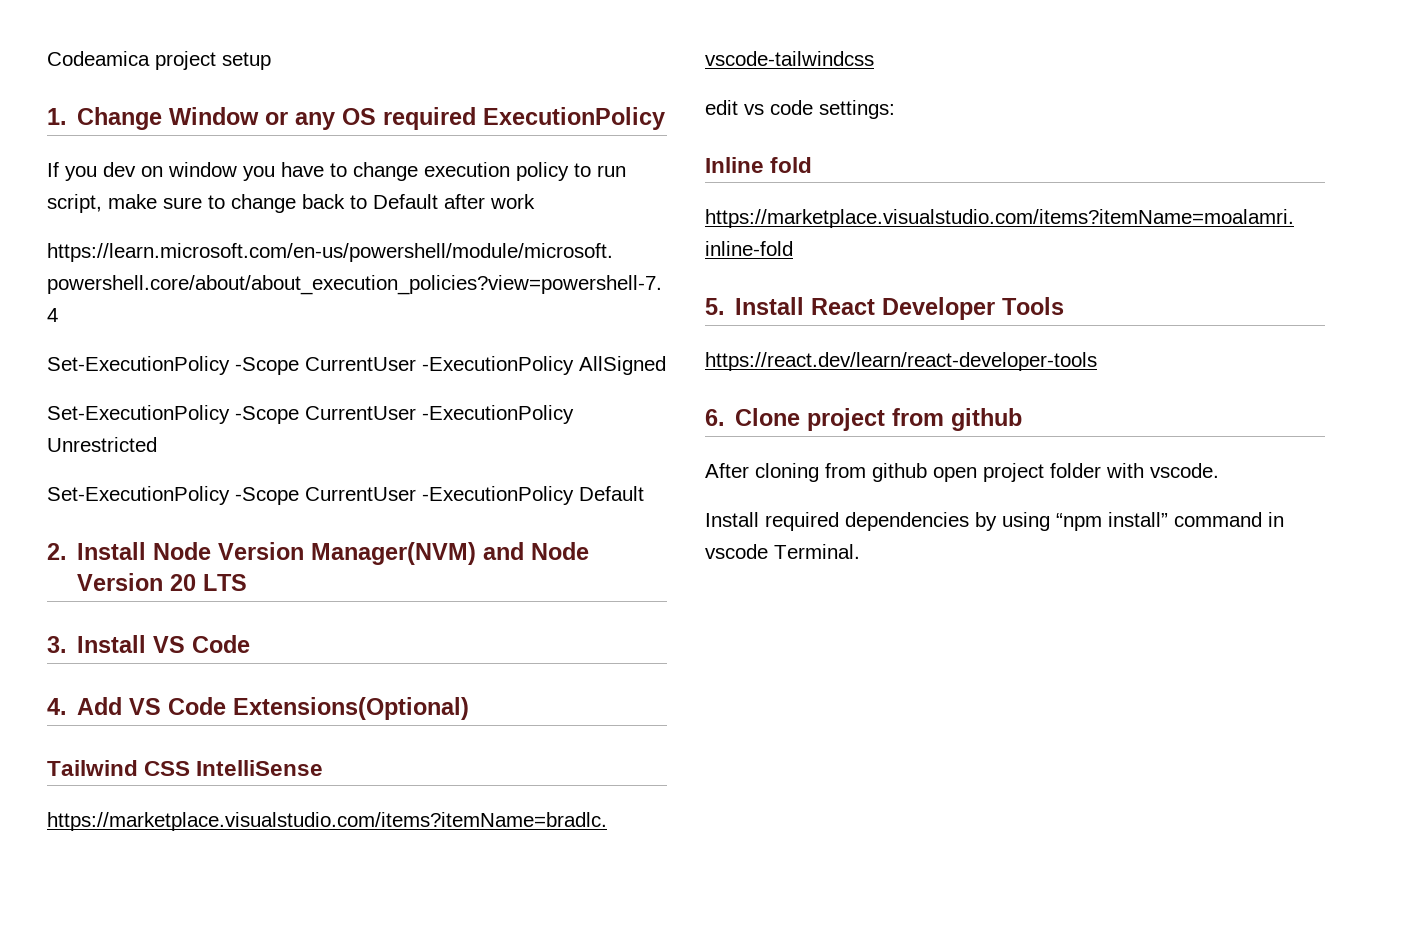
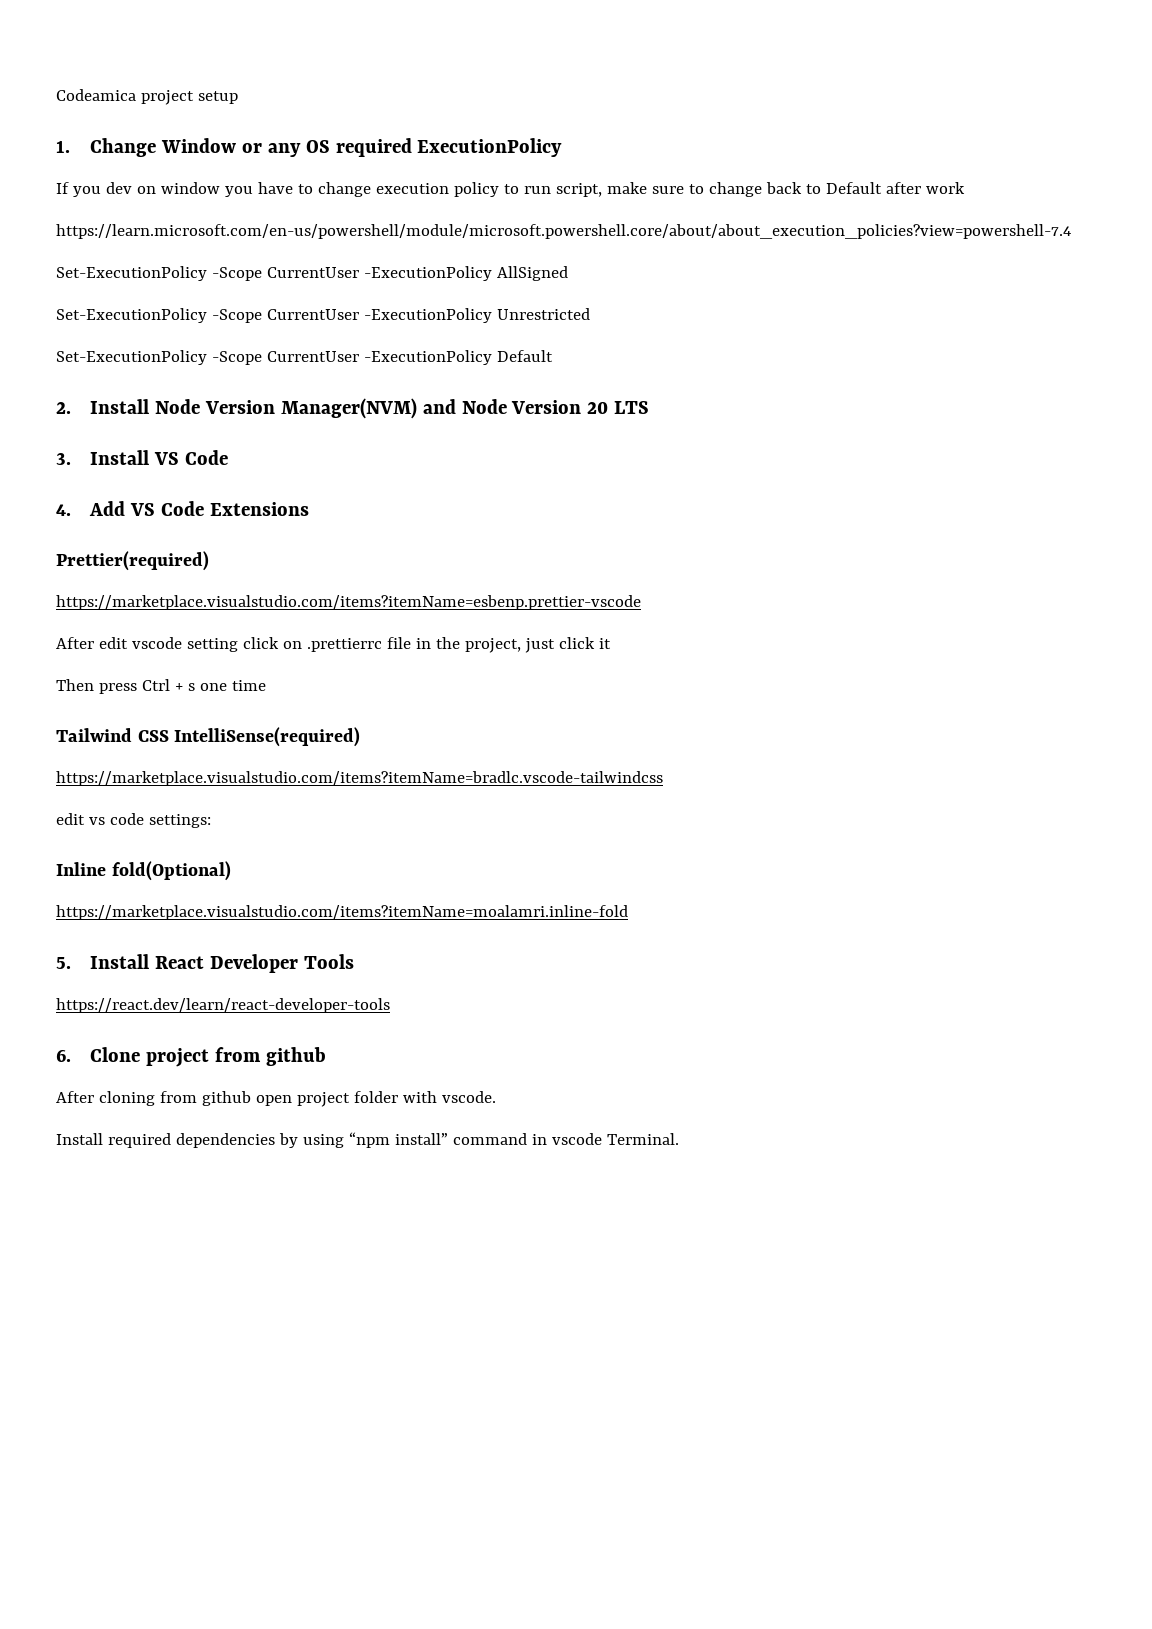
[233,697,470,720] Extensions(Optional) -> [209,502,309,516] [56,551,209,571] [56,595,641,610] [56,637,611,653] [56,679,266,694] Extensions // Prettier(required) // https://marketplace.visualstudio.com/items?itemName=esbenp.prettier-vscode // After edit vscode setting click on .prettierrc file in the project, just click it // Then press Ctrl + s one time
[196,760,324,776] IntelliSense -> [174,727,361,747] IntelliSense(required)
[770,157,813,173] fold -> [111,861,231,881] fold(Optional)

